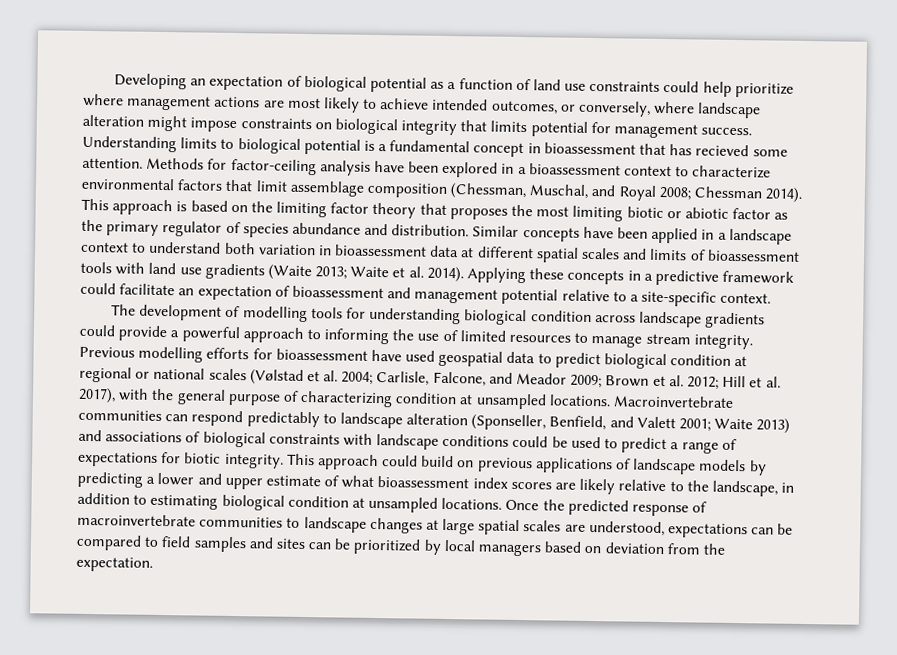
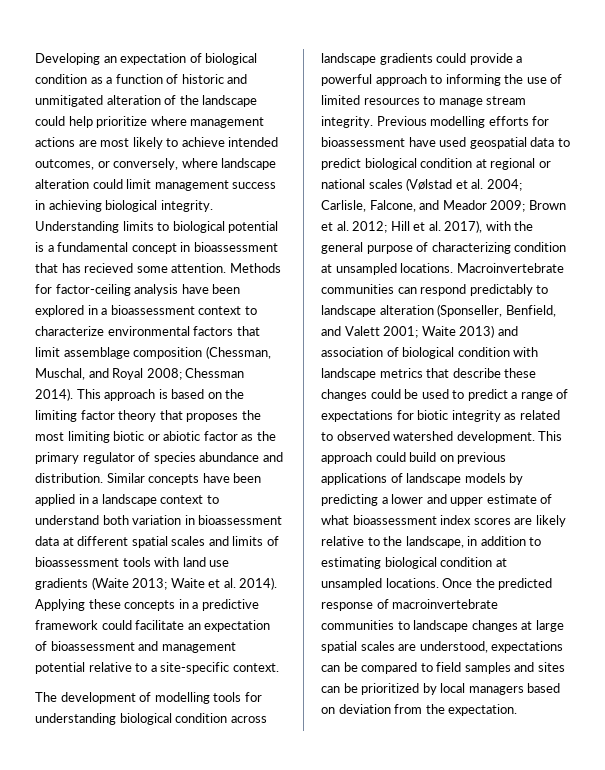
[369,76,427,93] potential -> [35,74,87,84] condition
[532,79,661,92] land use constraints -> [181,74,248,84] [35,95,258,107] historic and unmitigated alteration of the landscape
[147,115,753,139] might impose constraints on biological integrity that limits potential for management success. -> [92,179,277,191] [35,200,213,212] could limit management success in achieving biological integrity.
[105,431,340,448] associations of biological constraints -> [321,347,510,359] association of biological condition
[442,434,510,447] conditions -> [379,368,537,378] [321,389,367,401] metrics that describe these changes
[224,453,284,469] integrity. -> [451,410,560,422] [321,431,535,443] integrity as related to observed watershed development.

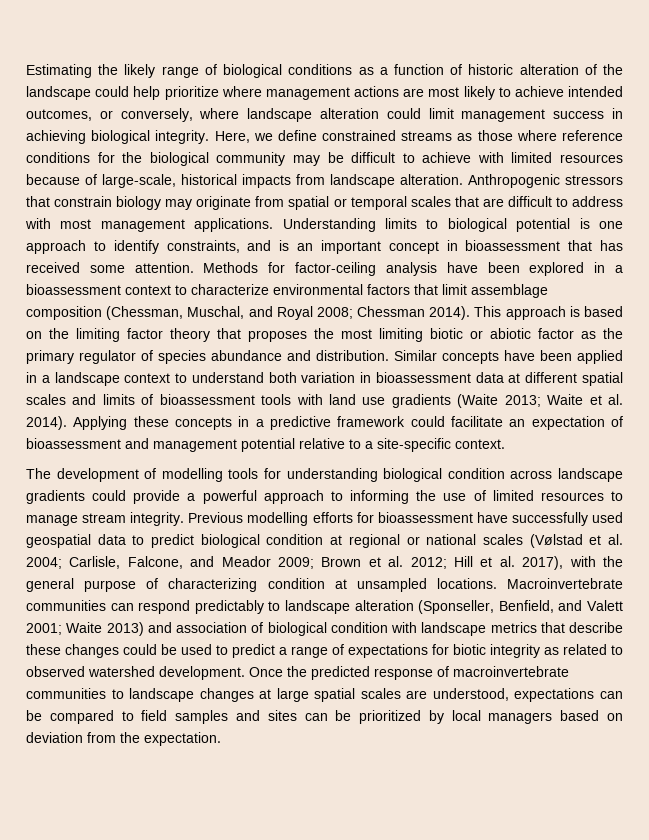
[35,53,258,65] [35,74,87,84] Developing an expectation of biological condition -> [26,64,353,78] Estimating the likely range of biological conditions
[227,74,248,84] [35,95,103,107] and unmitigated -> (514, 69) none
(213, 206) none -> [214,130,623,143] [26,152,623,166] [26,174,623,188] [26,196,623,210] [25,218,274,232] Here, we define constrained streams as those where reference conditions for the biological community may be difficult to achieve with limited resources because of large-scale, historical impacts from landscape alteration. Anthropogenic stressors that constrain biology may originate from spatial or temporal scales that are difficult to address with most management applications.
[47,242,129,252] a fundamental -> [598,221,623,229] [26,240,381,254] one approach to identify constraints, and is an important
[84,263,134,273] recieved -> [26,262,80,273] received
(436, 142) none -> [511,512,588,526] successfully
[538,431,563,441] [321,452,507,464] [321,473,524,485] [321,494,553,506] [321,515,566,527] [321,536,542,548] [321,557,507,569] [321,578,439,590] This approach could build on previous applications of landscape models by predicting a lower and upper estimate of what bioassessment index scores are likely relative to the landscape, in addition to estimating biological condition at unsampled locations. -> (245, 673) none

